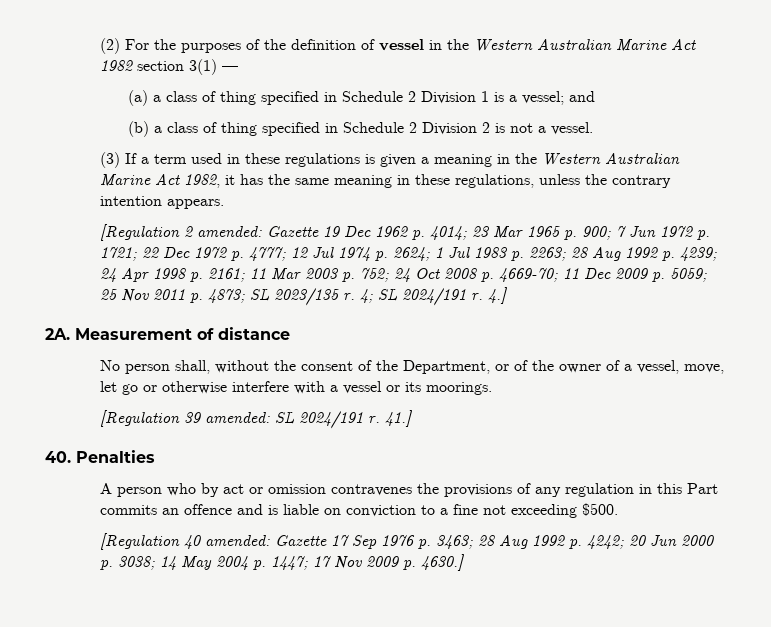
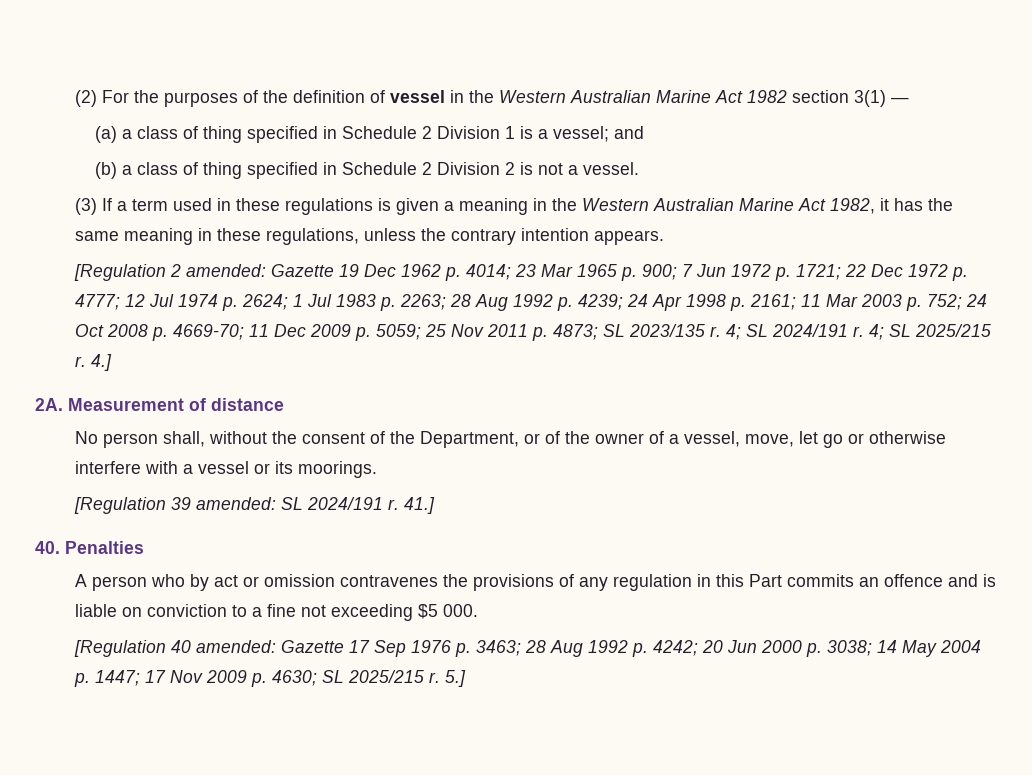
(484, 296) none -> [869,324,992,340] [75,356,87,367] 4; SL 2025/215 r.
[582,503,619,516] $500. -> [418,604,479,619] $5 000.
[421,554,465,571] 4630.] -> [272,670,467,687] 4630; SL 2025/215 r. 5.]

